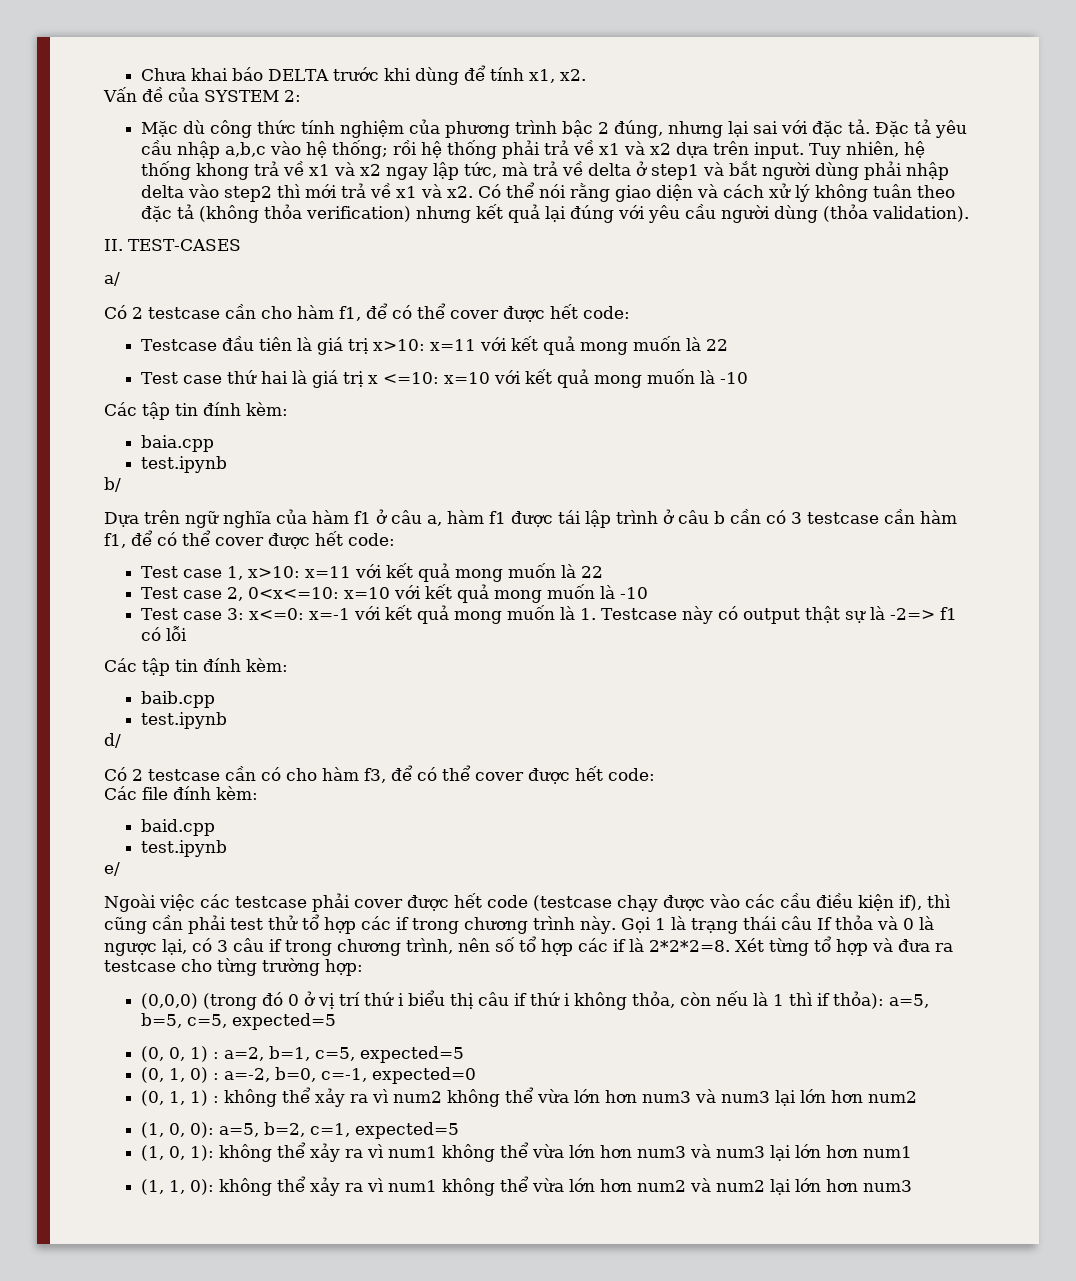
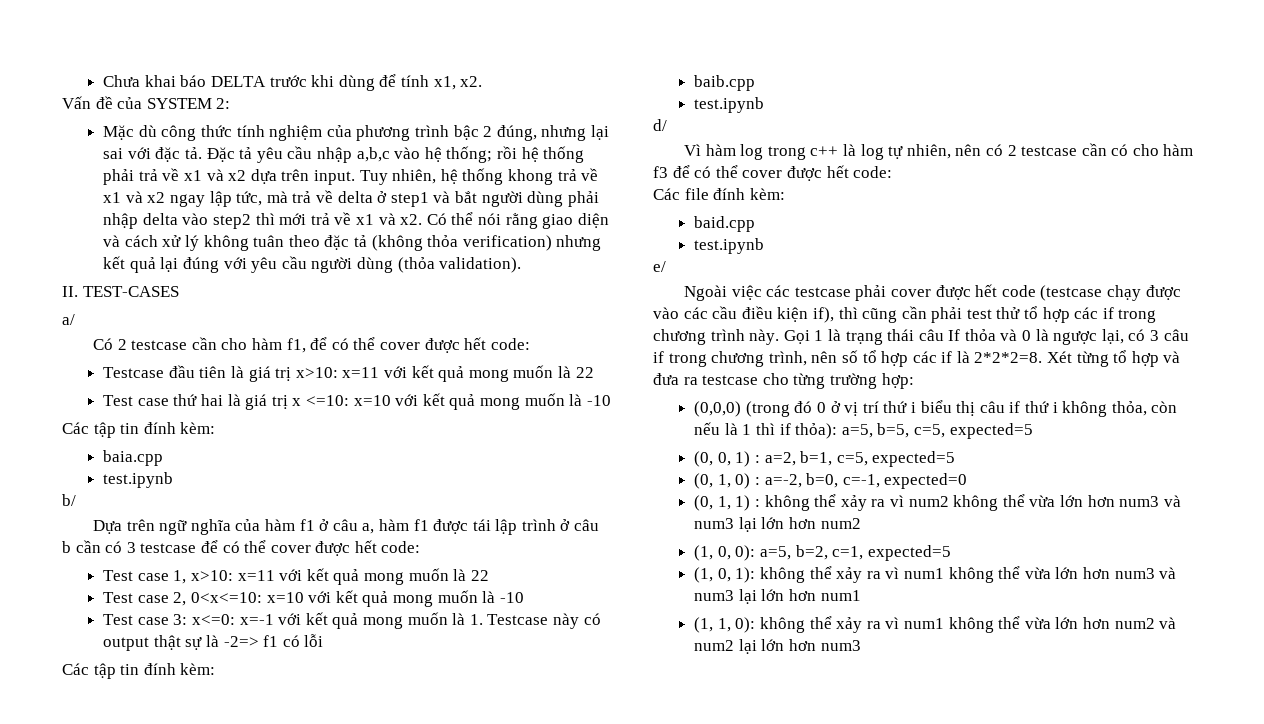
[884,509,957,524] [104,533,126,548] cần hàm f1, -> (197, 548) none
[104,767,127,781] Có -> [684,144,1003,160] Vì hàm log trong c++ là log tự nhiên, nên có
[364,768,386,783] f3, -> [653,166,668,178] f3

